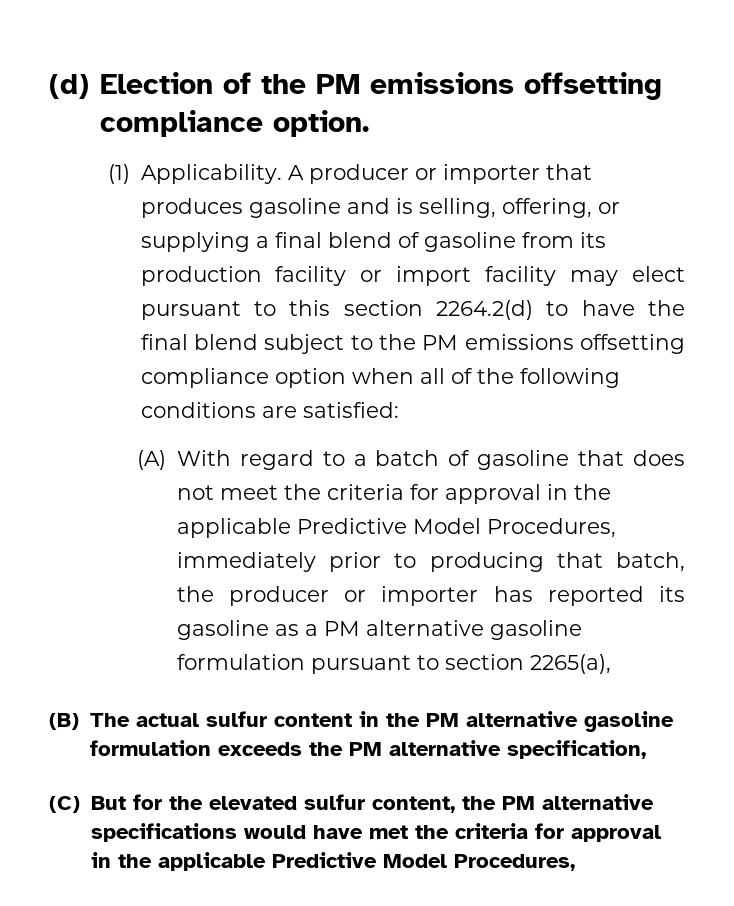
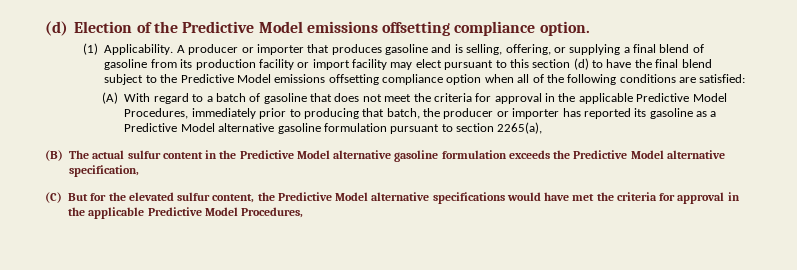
[315,74,360,94] PM -> [182,21,303,33] Predictive Model
[435,300,533,320] 2264.2(d) -> [573,58,589,70] (d)
[422,335,459,350] PM -> [180,74,271,83] Predictive Model
[323,621,360,636] PM -> [124,123,215,132] Predictive Model
[425,713,459,727] PM -> [239,150,330,159] Predictive Model
[348,742,382,756] PM -> [573,150,664,159] Predictive Model
[501,796,535,810] PM -> [277,192,369,201] Predictive Model

